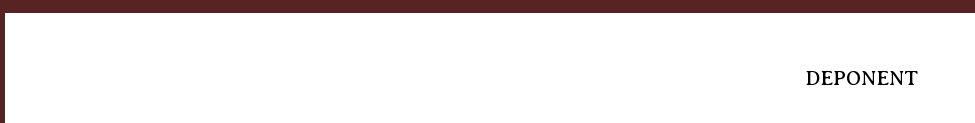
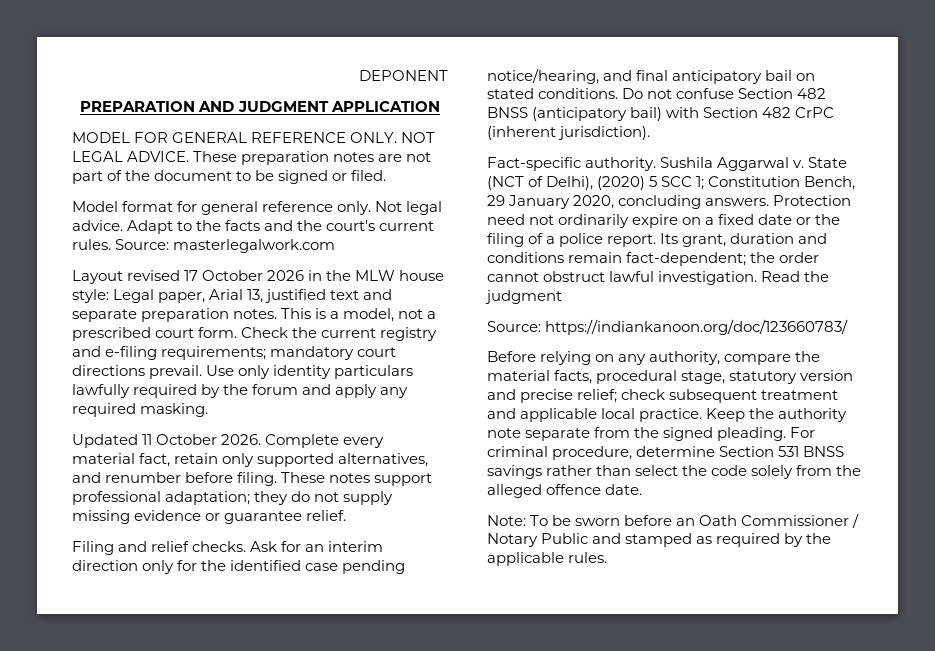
(918, 78) none -> [80,101,440,112] [72,132,436,143] [72,151,432,165] [72,170,387,184] [72,201,443,215] [72,220,435,234] [72,239,336,253] [72,270,445,284] [72,289,393,303] [72,308,437,322] [72,327,438,341] [72,346,397,360] [72,365,414,379] [72,384,409,398] [72,403,209,417] [72,434,385,448] [72,453,429,467] [72,472,433,486] [72,491,394,505] [72,510,347,524] [72,541,384,555] [72,560,406,574] [487,68,816,84] [487,88,827,99] [487,107,835,121] [487,126,651,140] [487,157,848,171] [487,176,856,190] [487,195,852,209] [487,214,841,228] [487,233,828,247] [487,252,820,266] [487,271,830,285] [485,290,562,304] [487,319,849,335] [487,351,821,365] [487,370,854,384] [487,389,839,403] [487,408,848,422] [487,427,816,441] [487,446,845,460] [487,465,862,479] [487,484,643,498] [487,513,860,528] [487,533,832,547] [487,552,608,566] // PREPARATION AND JUDGMENT APPLICATION // MODEL FOR GENERAL REFERENCE ONLY. NOT LEGAL ADVICE. These preparation notes are not part of the document to be signed or filed. // Model format for general reference only. Not legal advice. Adapt to the facts and the court's current rules. Source: masterlegalwork.com // Layout revised 17 October 2026 in the MLW house style: Legal paper, Arial 13, justified text and separate preparation notes. This is a model, not a prescribed court form. Check the current registry and e-filing requirements; mandatory court directions prevail. Use only identity particulars lawfully required by the forum and apply any required masking. // Updated 11 October 2026. Complete every material fact, retain only supported alternatives, and renumber before filing. These notes support professional adaptation; they do not supply missing evidence or guarantee relief. // Filing and relief checks. Ask for an interim direction only for the identified case pending notice/hearing, and final anticipatory bail on stated conditions. Do not confuse Section 482 BNSS (anticipatory bail) with Section 482 CrPC (inherent jurisdiction). // Fact-specific authority. Sushila Aggarwal v. State (NCT of Delhi), (2020) 5 SCC 1; Constitution Bench, 29 January 2020, concluding answers. Protection need not ordinarily expire on a fixed date or the filing of a police report. Its grant, duration and conditions remain fact-dependent; the order cannot obstruct lawful investigation. Read the judgment // Source: https://indiankanoon.org/doc/123660783/ // Before relying on any authority, compare the material facts, procedural stage, statutory version and precise relief; check subsequent treatment and applicable local practice. Keep the authority note separate from the signed pleading. For criminal procedure, determine Section 531 BNSS savings rather than select the code solely from the alleged offence date. // Note: To be sworn before an Oath Commissioner / Notary Public and stamped as required by the applicable rules.

